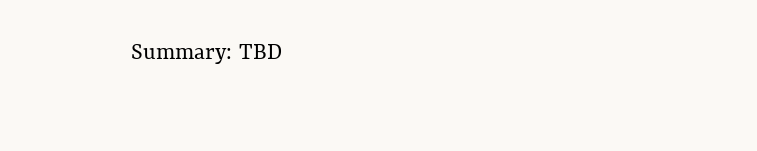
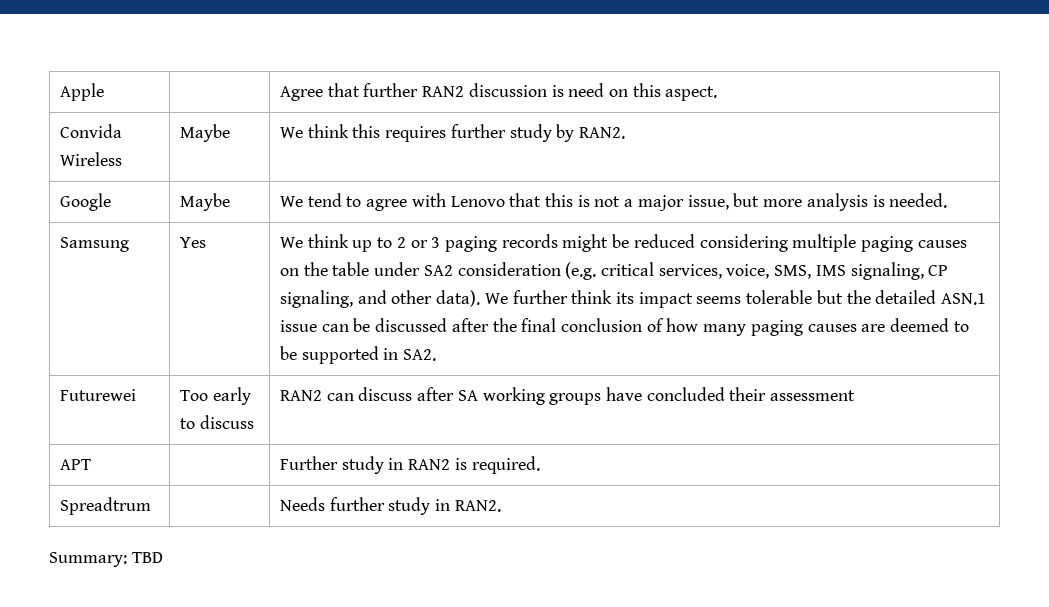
(131, 54) none -> [59,83,104,101] [279,83,718,101] [59,124,122,138] [59,152,122,166] [179,124,230,142] [279,124,626,142] [59,193,111,211] [179,193,230,211] [279,193,948,211] [59,237,129,252] [179,237,206,248] [279,234,967,252] [279,262,949,280] [279,290,987,308] [279,318,969,336] [279,346,437,364] [59,389,136,401] [179,387,251,405] [179,415,254,429] [279,387,856,405] [59,459,91,470] [279,456,540,474] [59,497,151,515] [279,497,501,515] Apple | | Agree that further RAN2 discussion is need on this aspect. // Convida Wireless | Maybe | We think this requires further study by RAN2. // Google | Maybe | We tend to agree with Lenovo that this is not a major issue, but more analysis is needed. // Samsung | Yes | We think up to 2 or 3 paging records might be reduced considering multiple paging causes on the table under SA2 consideration (e.g. critical services, voice, SMS, IMS signaling, CP signaling, and other data). We further think its impact seems tolerable but the detailed ASN.1 issue can be discussed after the final conclusion of how many paging causes are deemed to be supported in SA2. // Futurewei | Too early to discuss | RAN2 can discuss after SA working groups have concluded their assessment // APT | | Further study in RAN2 is required. // Spreadtrum | | Needs further study in RAN2. //

